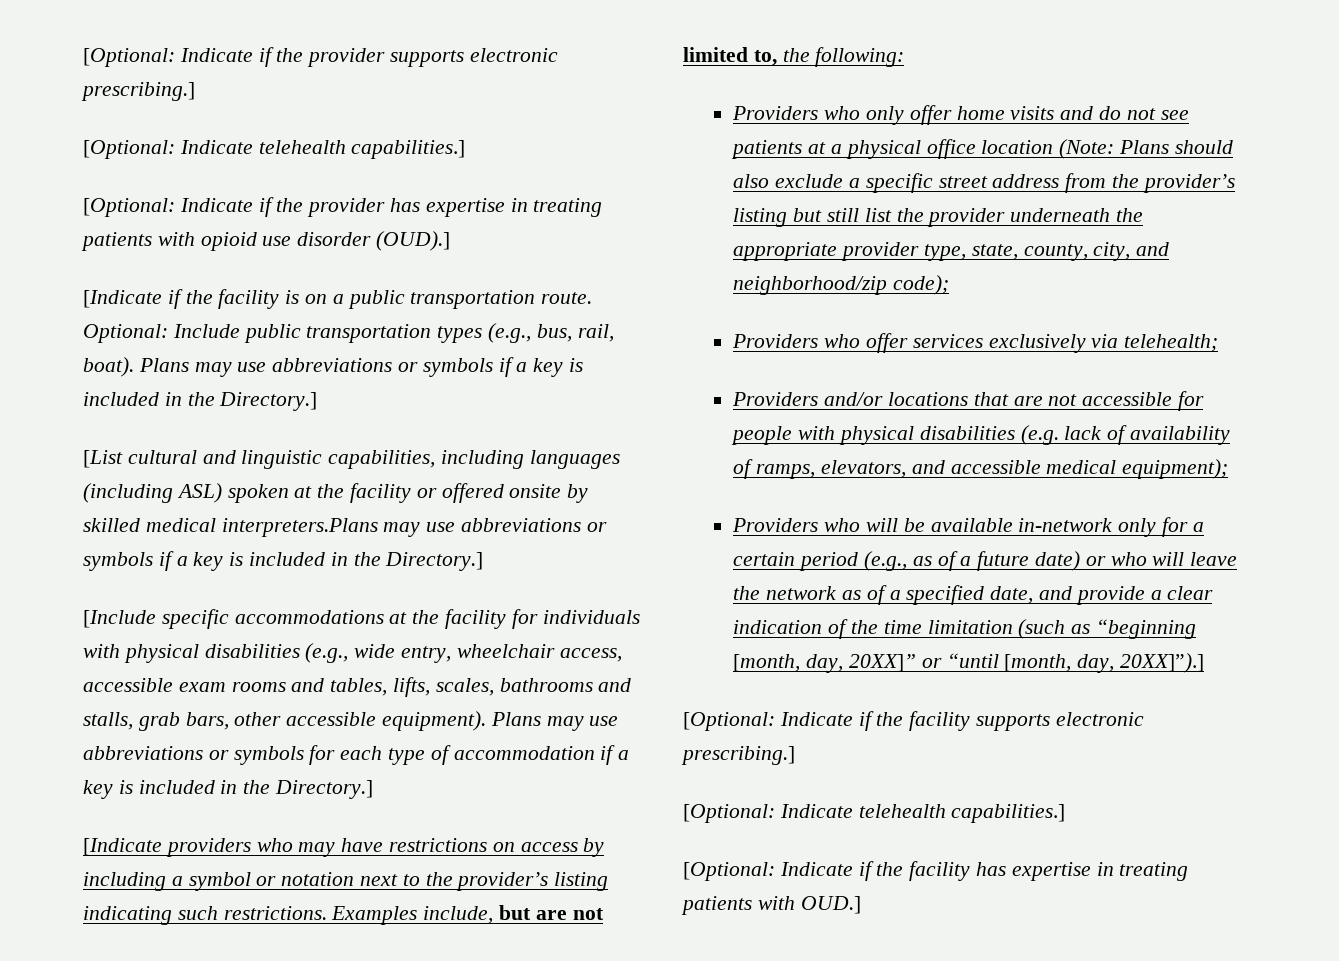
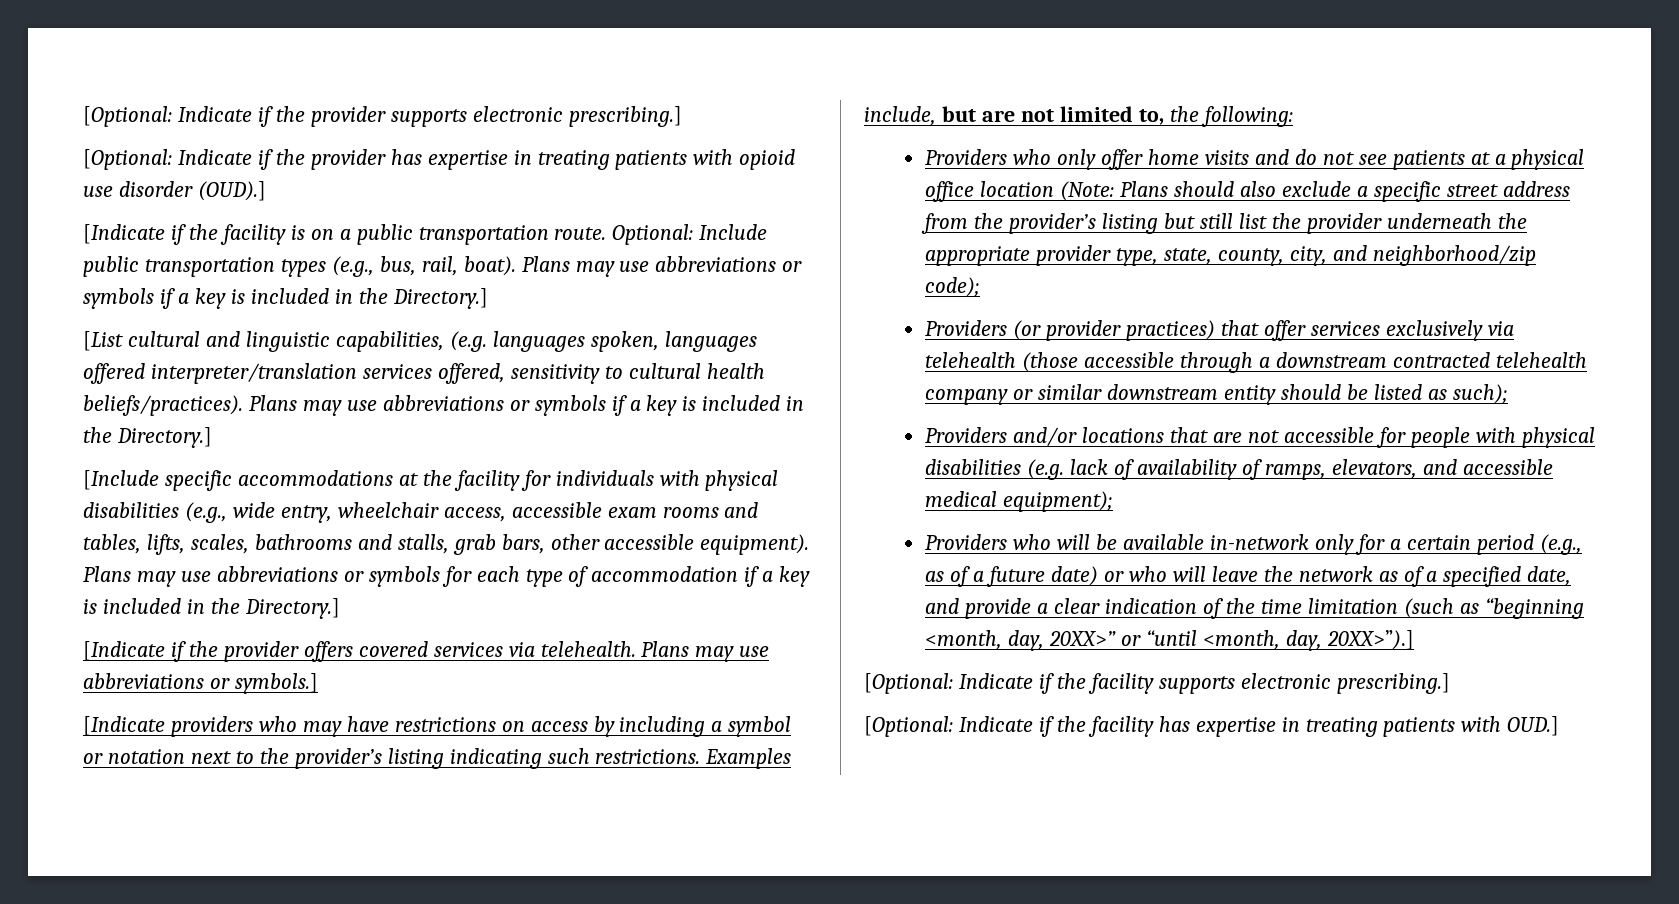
[83,140,466,159] // [Optional: Indicate telehealth capabilities.] -> (682, 116) none
[441,450,620,469] [83,483,589,503] [83,518,378,537] including languages (including ASL) spoken at the facility or offered onsite by skilled medical interpreters.Plans -> [449,331,757,352] [83,363,765,384] [83,395,297,416] (e.g. languages spoken, languages offered interpreter/translation services offered, sensitivity to cultural health beliefs/practices). Plans
(374, 789) none -> [83,641,770,662] [83,673,318,694] // [Indicate if the provider offers covered services via telehealth. Plans may use abbreviations or symbols.]
[824,333,1219,353] who offer services exclusively via telehealth; -> [1013,320,1514,341] [925,352,1587,373] [925,384,1508,405] (or provider practices) that offer services exclusively via telehealth (those accessible through a downstream contracted telehealth company or similar downstream entity should be listed as such);
[733,653,1205,673] [month, day, 20XX]” or “until [month, day, 20XX]”).] -> [925,630,1414,651] <month, day, 20XX>” or “until <month, day, 20XX>”).]
[683,804,1066,823] // [Optional: Indicate telehealth capabilities.] -> (1450, 683) none

